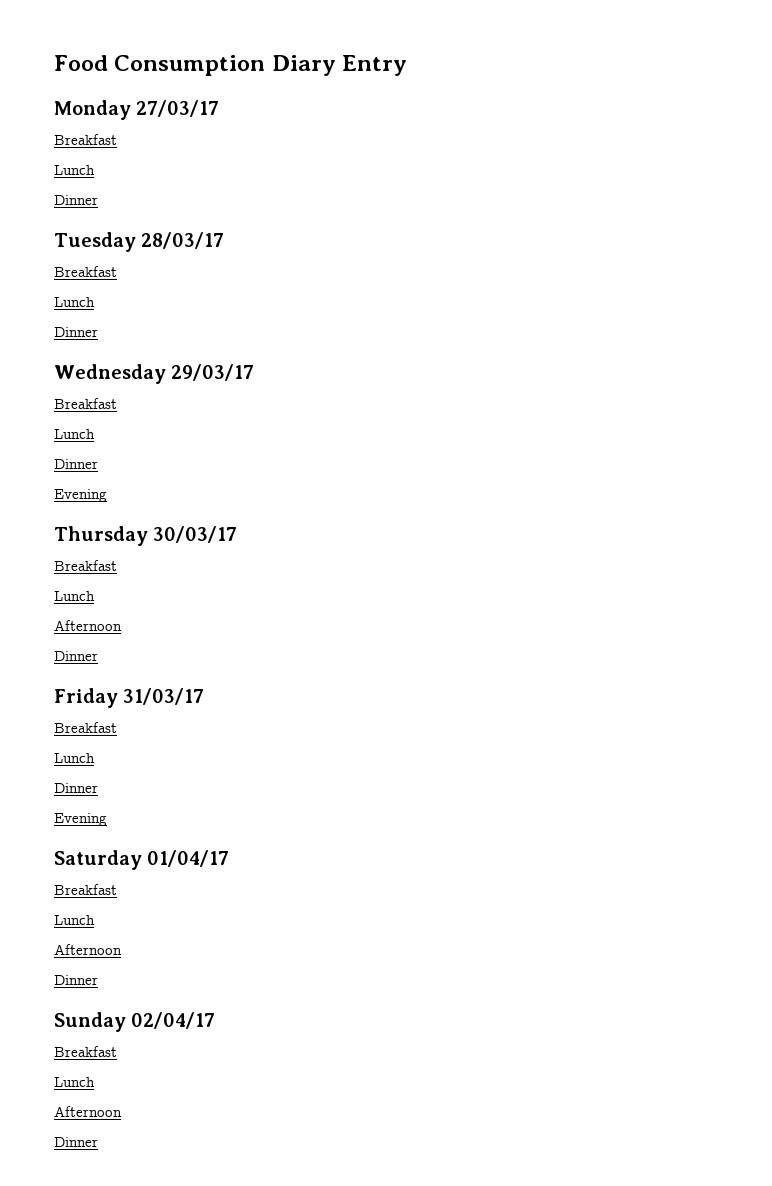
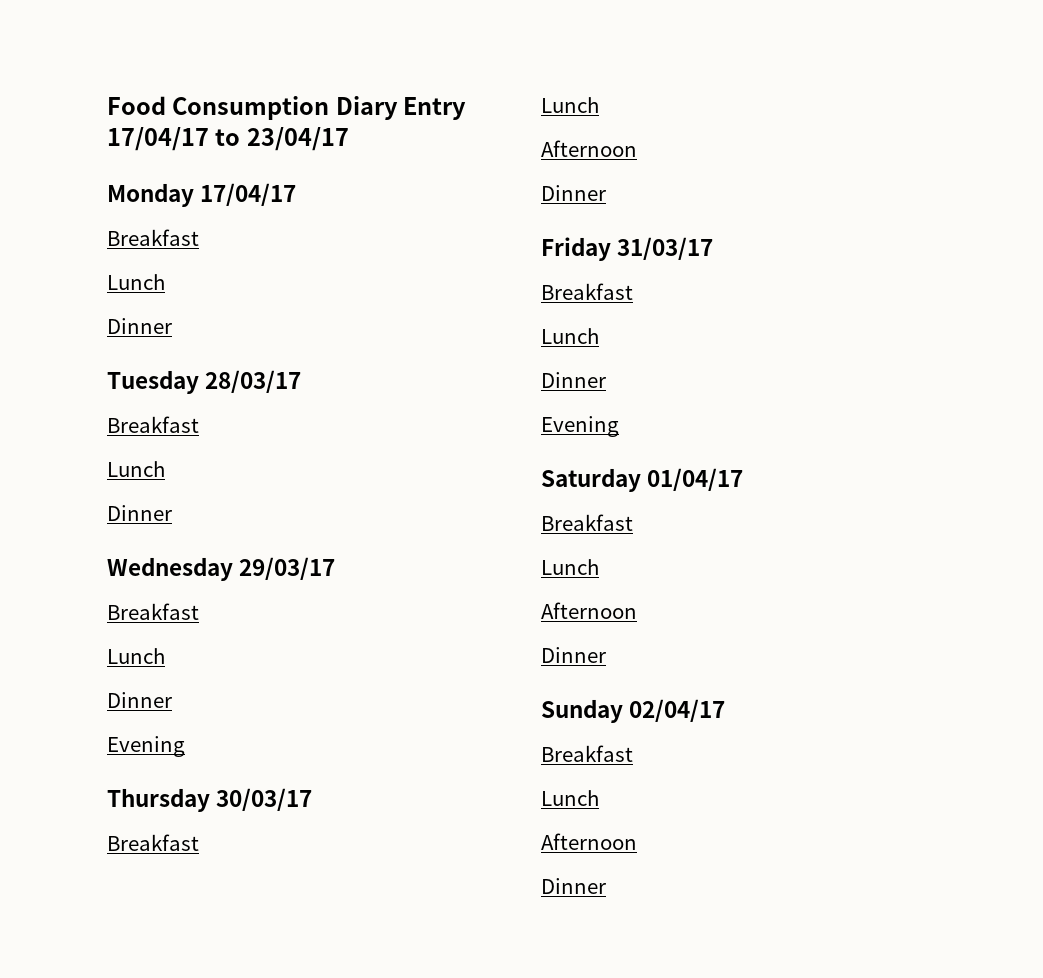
(408, 65) none -> [107,127,349,151] 17/04/17 to 23/04/17
[136,100,220,117] 27/03/17 -> [200,183,297,206] 17/04/17

